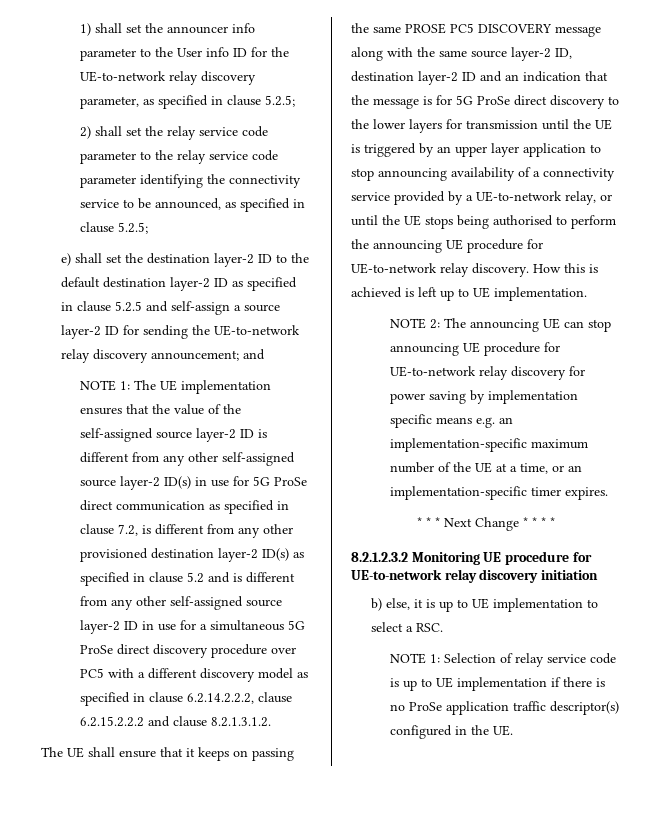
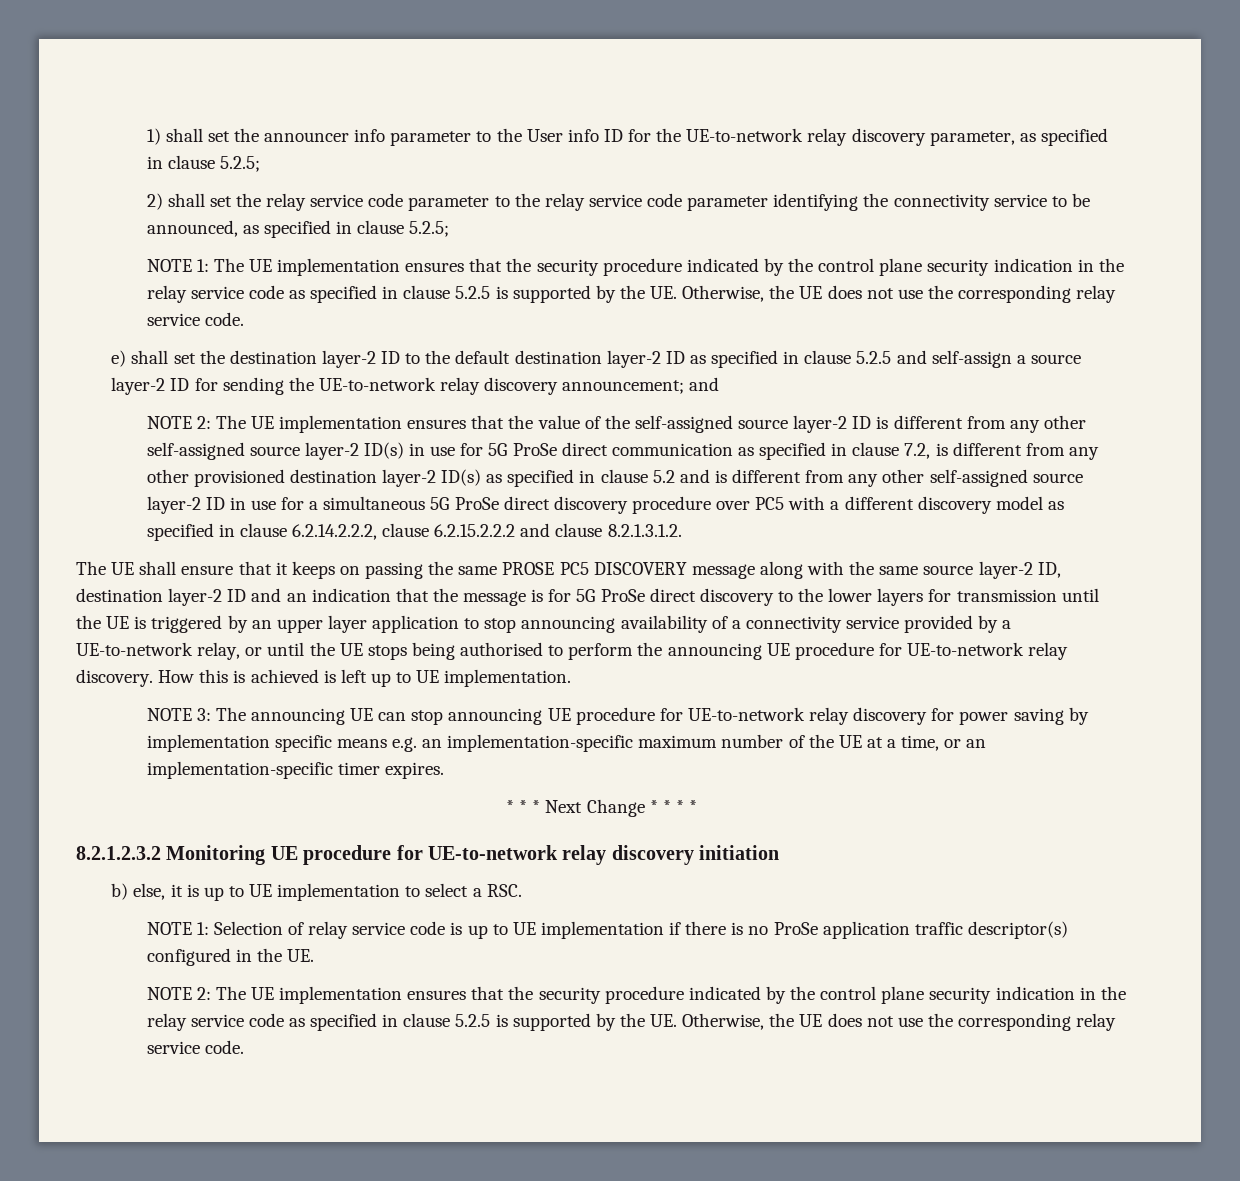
(149, 228) none -> [146,258,1124,276] [146,285,1117,303] [146,312,244,326] // NOTE 1: The UE implementation ensures that the security procedure indicated by the control plane security indication in the relay service code as specified in clause 5.2.5 is supported by the UE. Otherwise, the UE does not use the corresponding relay service code.
[120,381,131,390] 1: -> [196,416,211,429] 2:
[430,319,441,329] 2: -> [196,708,211,721] 3:
(514, 730) none -> [146,986,1126,1004] [146,1013,1117,1031] [146,1040,244,1054] // NOTE 2: The UE implementation ensures that the security procedure indicated by the control plane security indication in the relay service code as specified in clause 5.2.5 is supported by the UE. Otherwise, the UE does not use the corresponding relay service code.

